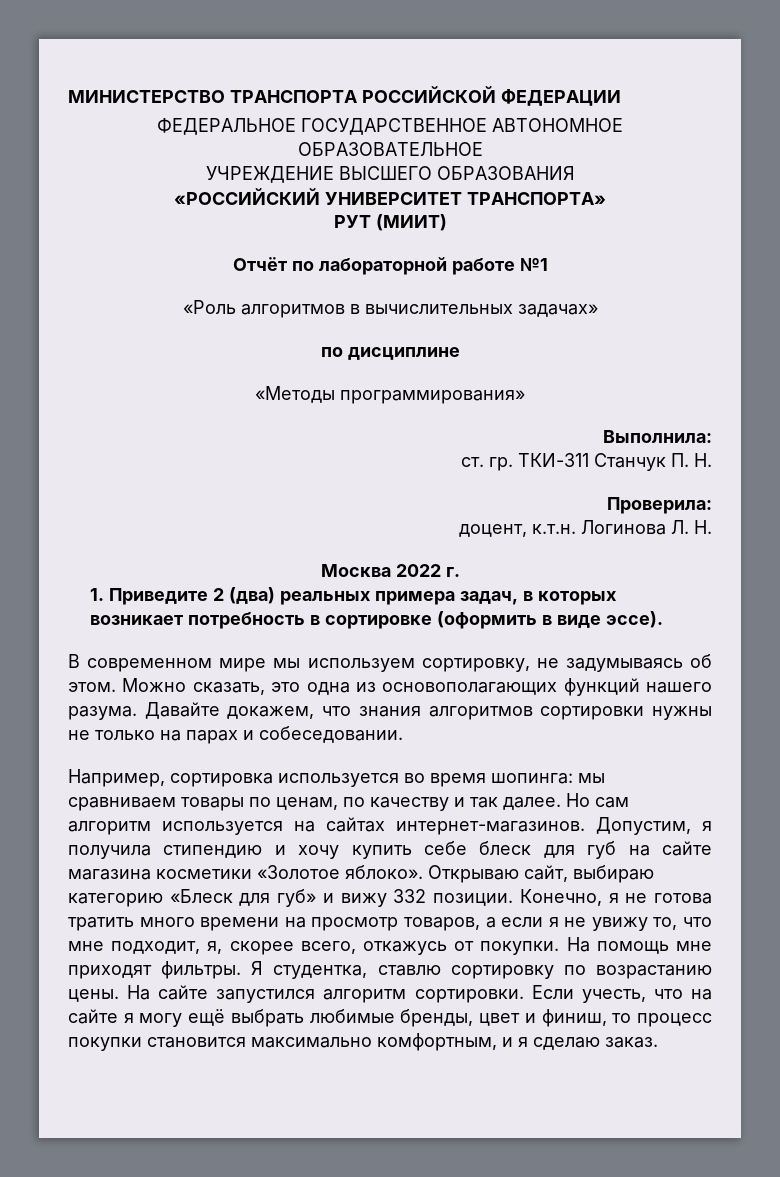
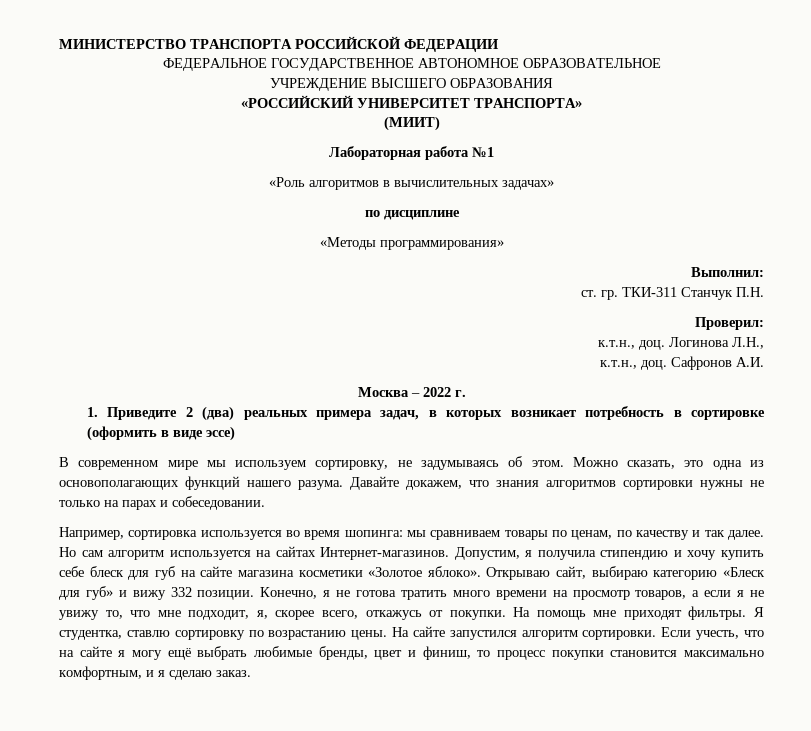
[333,215,371,228] РУТ -> (582, 103) none
[232,257,515,275] Отчёт по лабораторной работе -> [329,146,469,160] Лабораторная работа
[603,430,712,443] Выполнила: -> [691,267,764,277] Выполнил:
[671,453,712,467] [607,497,712,514] [459,520,712,537] П. Н. // Проверила: // доцент, к.т.н. Логинова Л. Н. -> [736,287,764,297] [695,317,764,330] [598,337,764,350] [600,356,764,370] П.Н. // Проверил: // к.т.н., доц. Логинова Л.Н., // к.т.н., доц. Сафронов А.И.
(391, 570) none -> [410,393,420,397] –
[605,611,663,628] эссе). -> [205,426,235,441] эссе)
[396,821,585,835] интернет-магазинов. -> [320,547,450,560] Интернет-магазинов.

